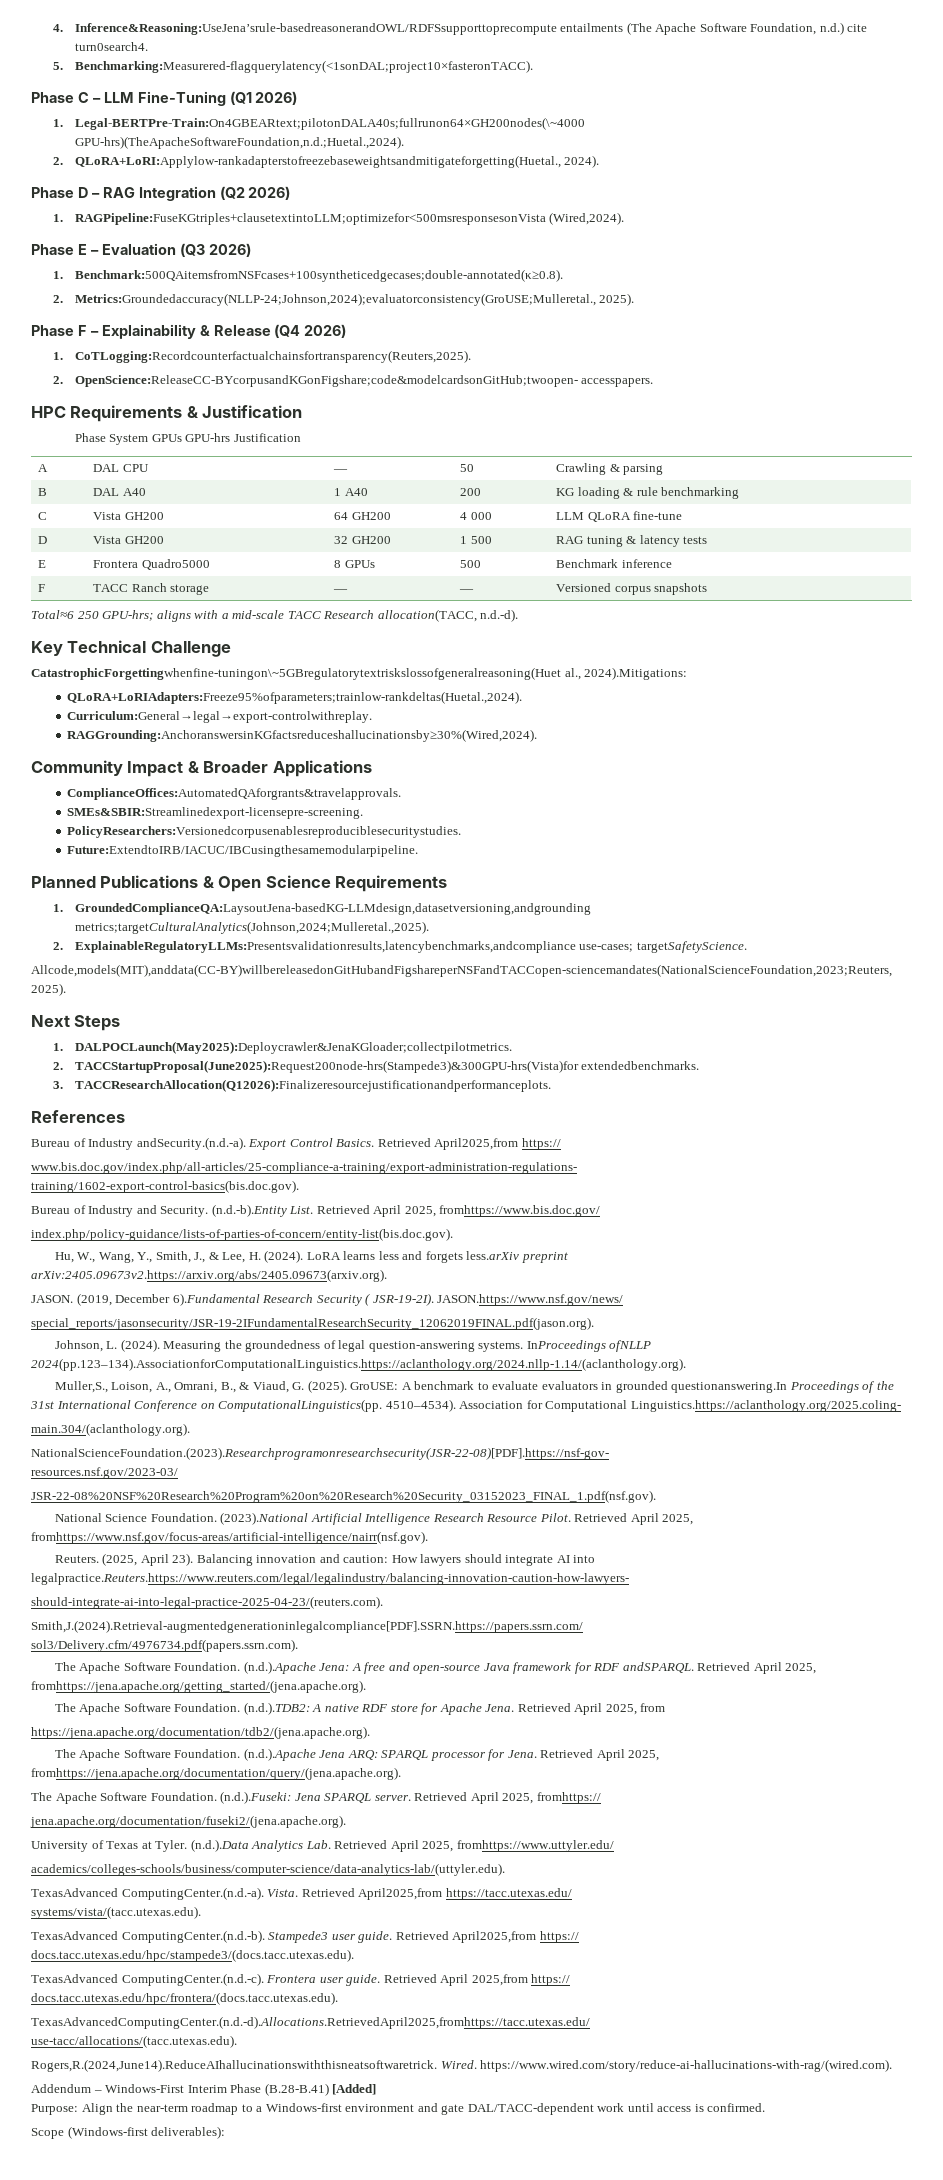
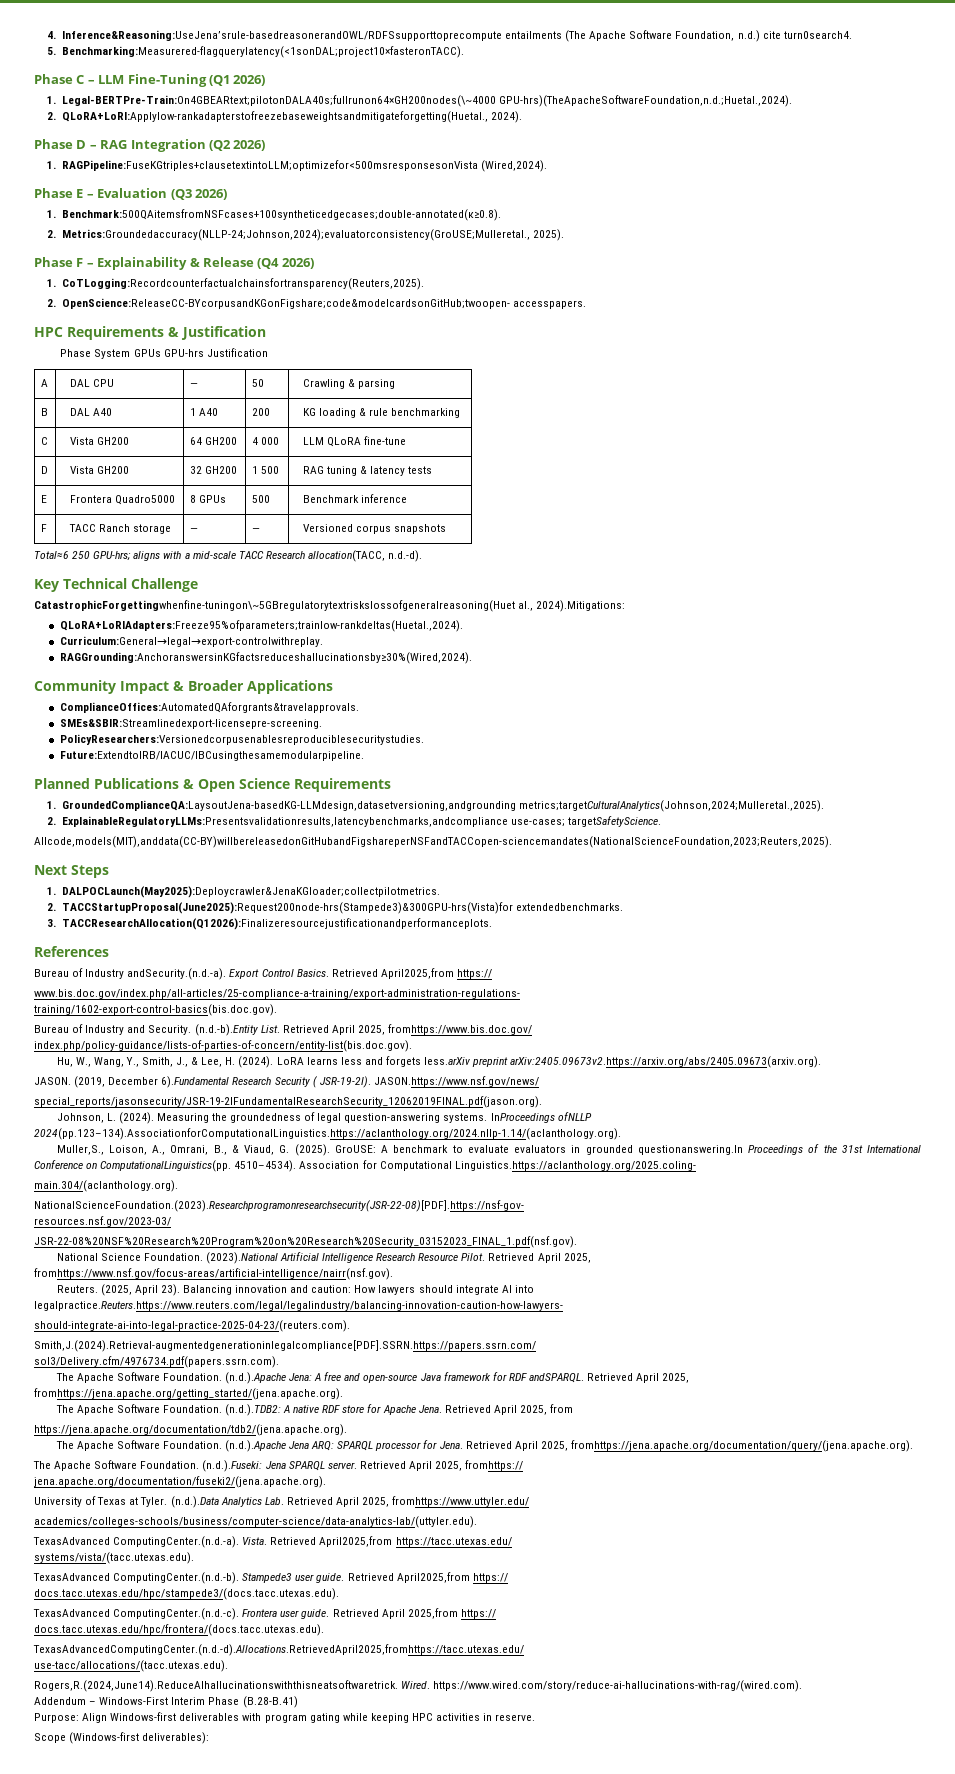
[332,2084,377,2095] [Added] -> (298, 1702) none
[116,2103,766,2115] the near‑term roadmap to a Windows‑first environment and gate DAL/TACC‑dependent work until access is confirmed. -> [110,1712,536,1723] Windows-first deliverables with program gating while keeping HPC activities in reserve.

